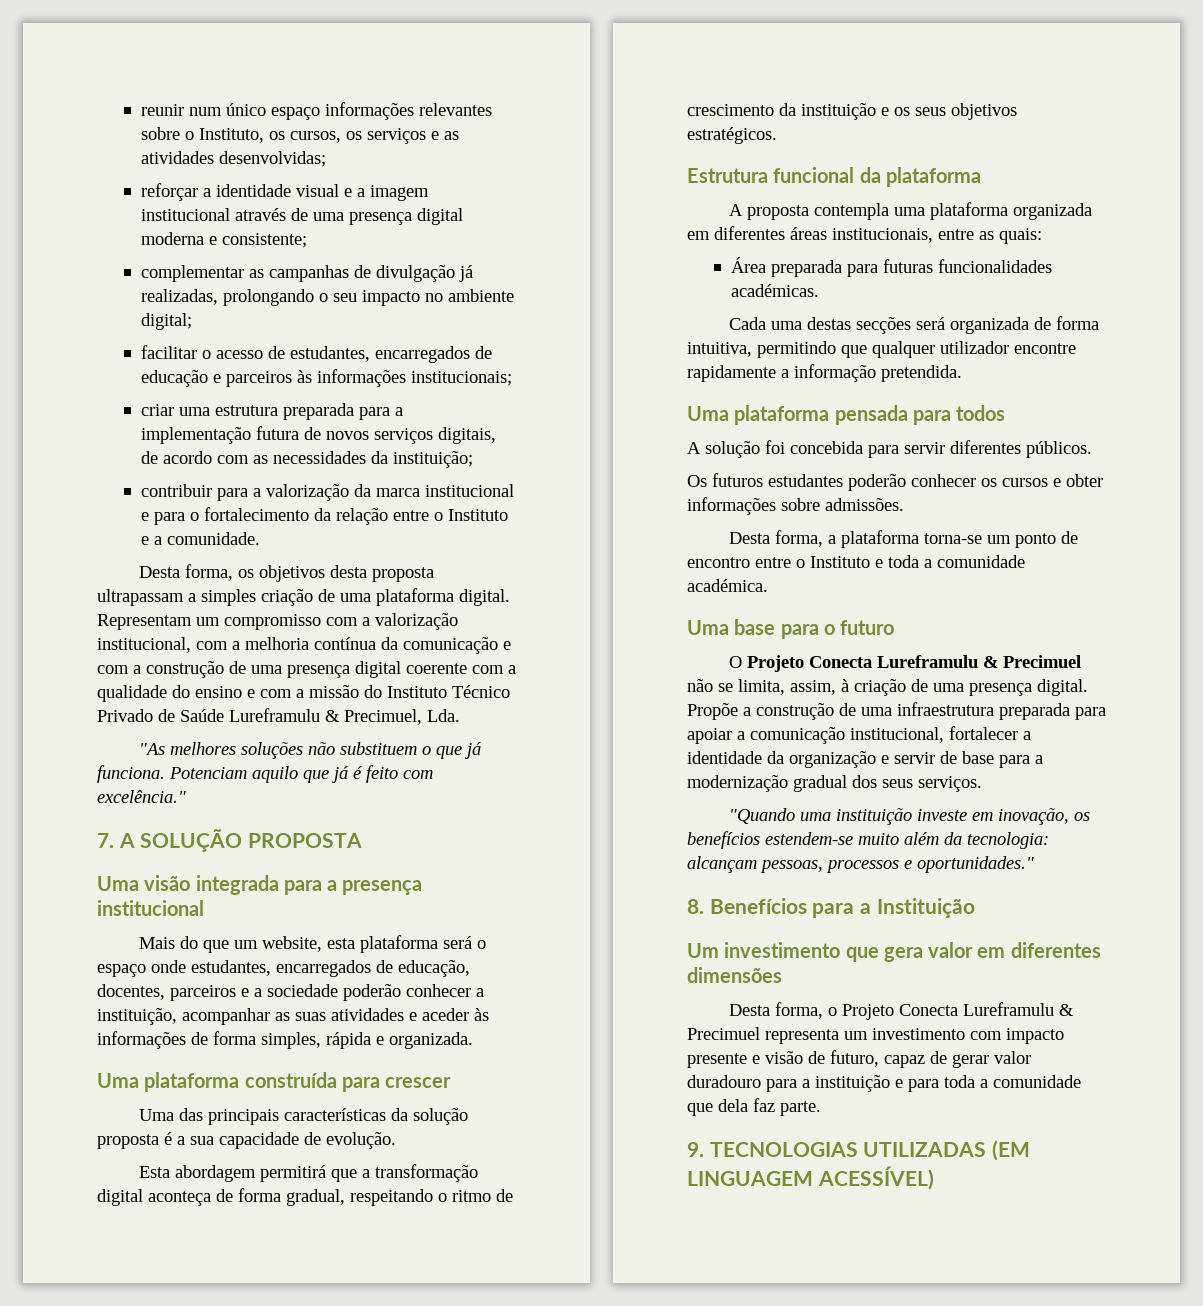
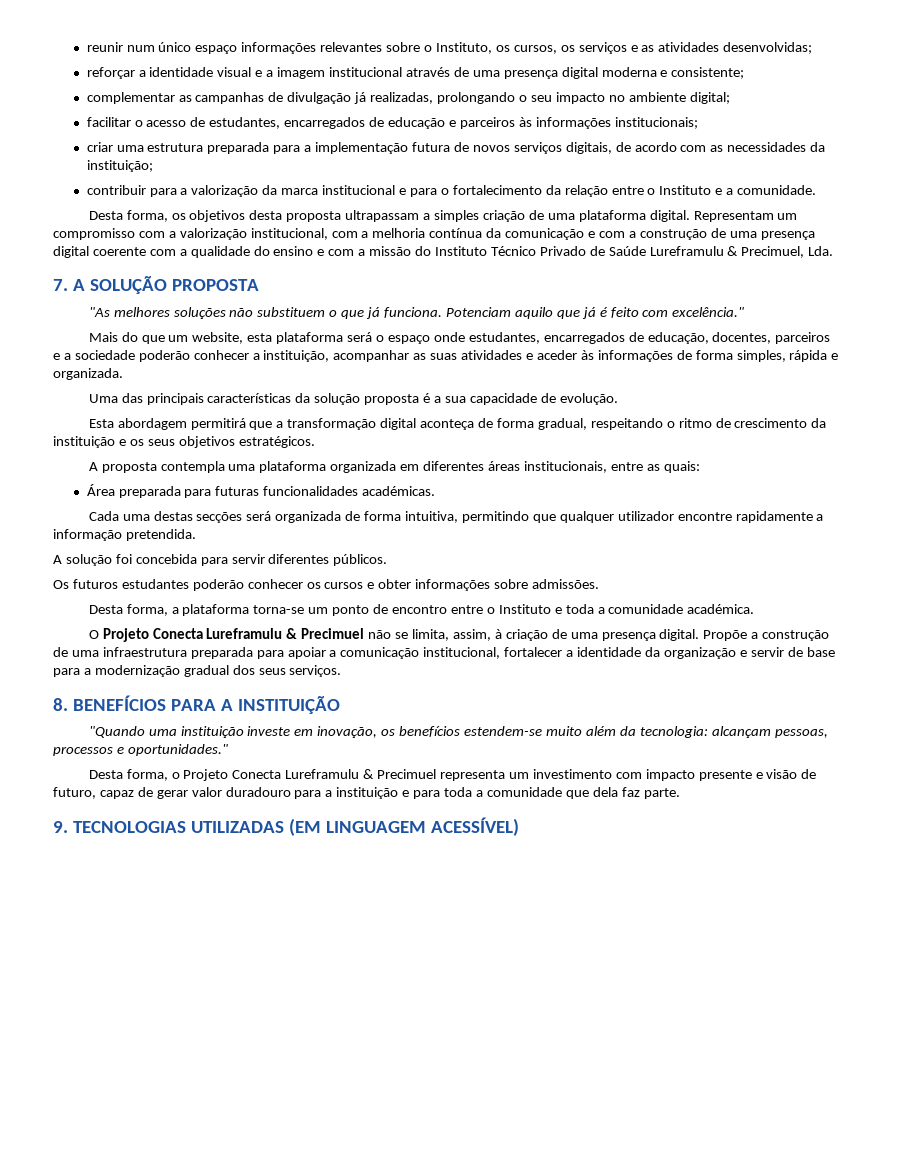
(460, 715) none -> [53,276,259,294] // 7. A SOLUÇÃO PROPOSTA
[97,829,363,852] [97,875,423,895] [97,900,204,916] // 7. A SOLUÇÃO PROPOSTA // Uma visão integrada para a presença institucional -> (745, 312) none
[97,1072,452,1092] // Uma plataforma construída para crescer -> (123, 374) none
[687,167,981,187] // Estrutura funcional da plataforma -> (315, 442) none
[687,405,1006,425] // Uma plataforma pensada para todos -> (196, 535) none
[687,619,895,639] // Uma base para o futuro -> (755, 609) none
(982, 784) none -> [53,695,340,714] // 8. BENEFÍCIOS PARA A INSTITUIÇÃO
[687,898,975,918] [687,942,1101,962] [687,967,782,983] // 8. Benefícios para a Instituição // Um investimento que gera valor em diferentes dimensões -> (228, 750) none

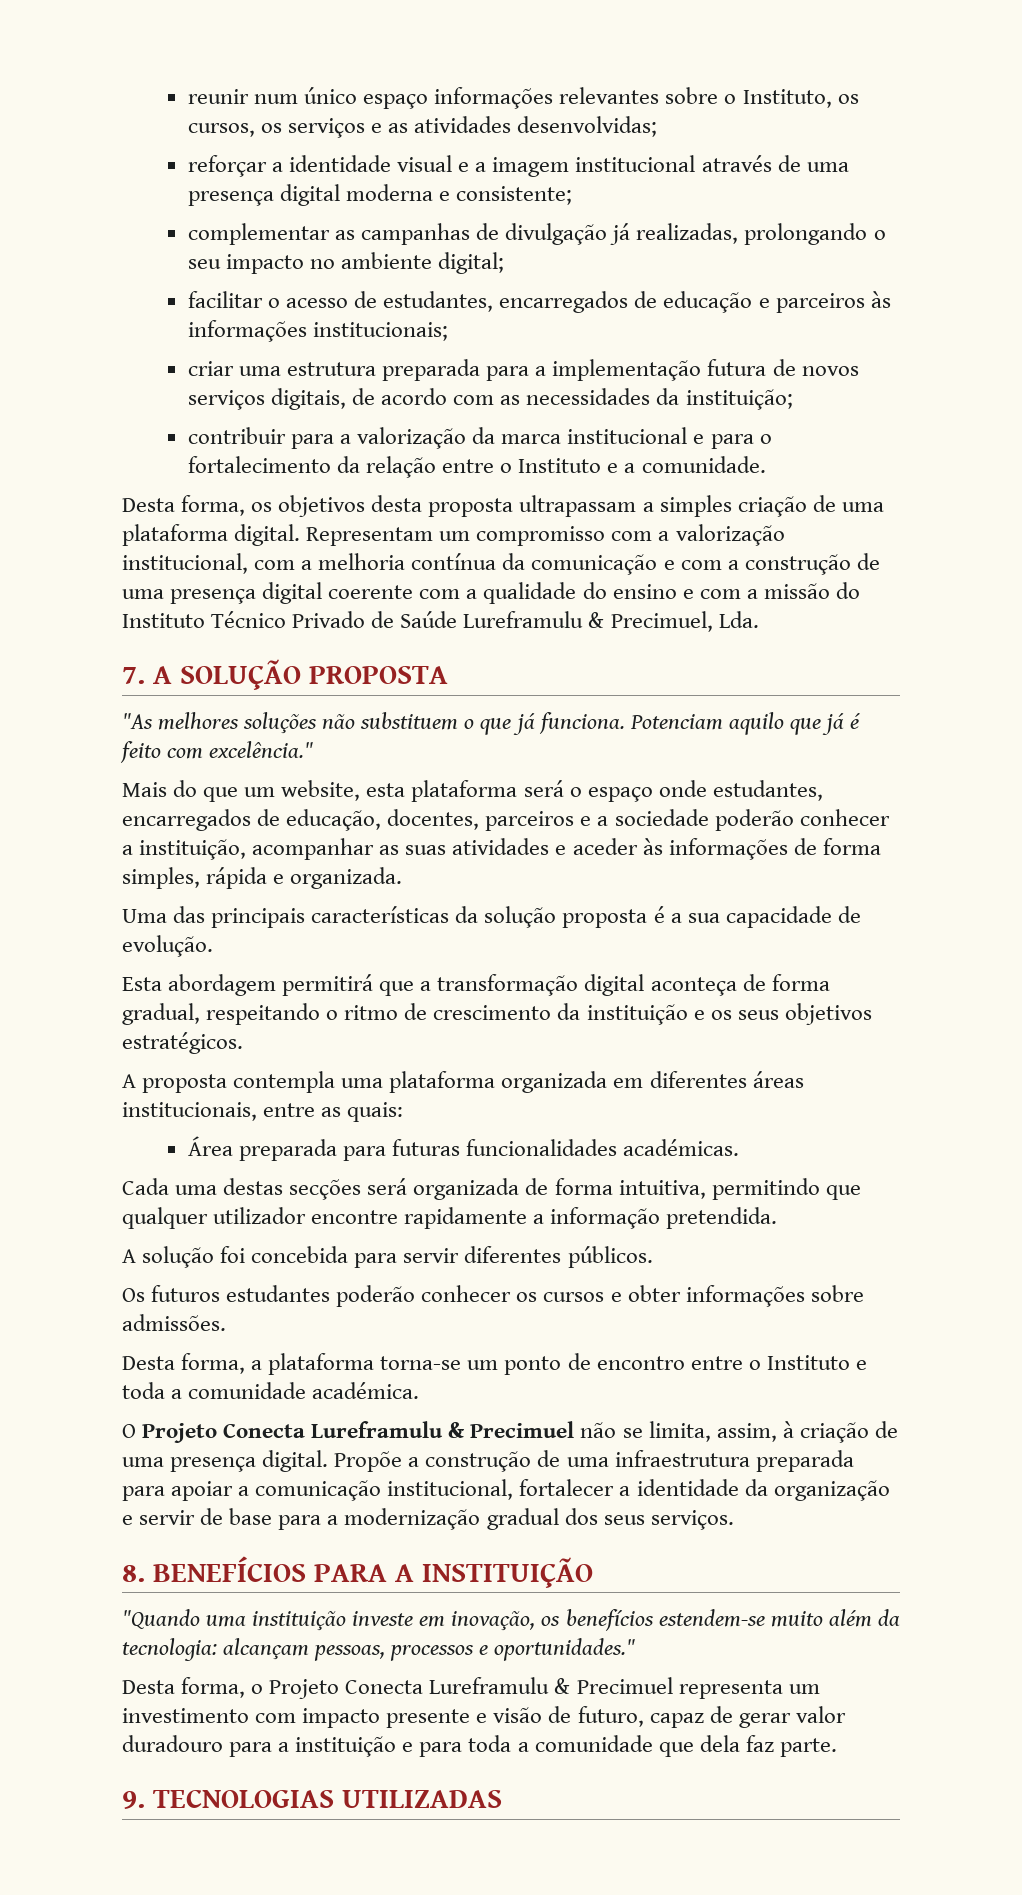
[288,817,519,836] (EM LINGUAGEM ACESSÍVEL) -> (502, 1799) none

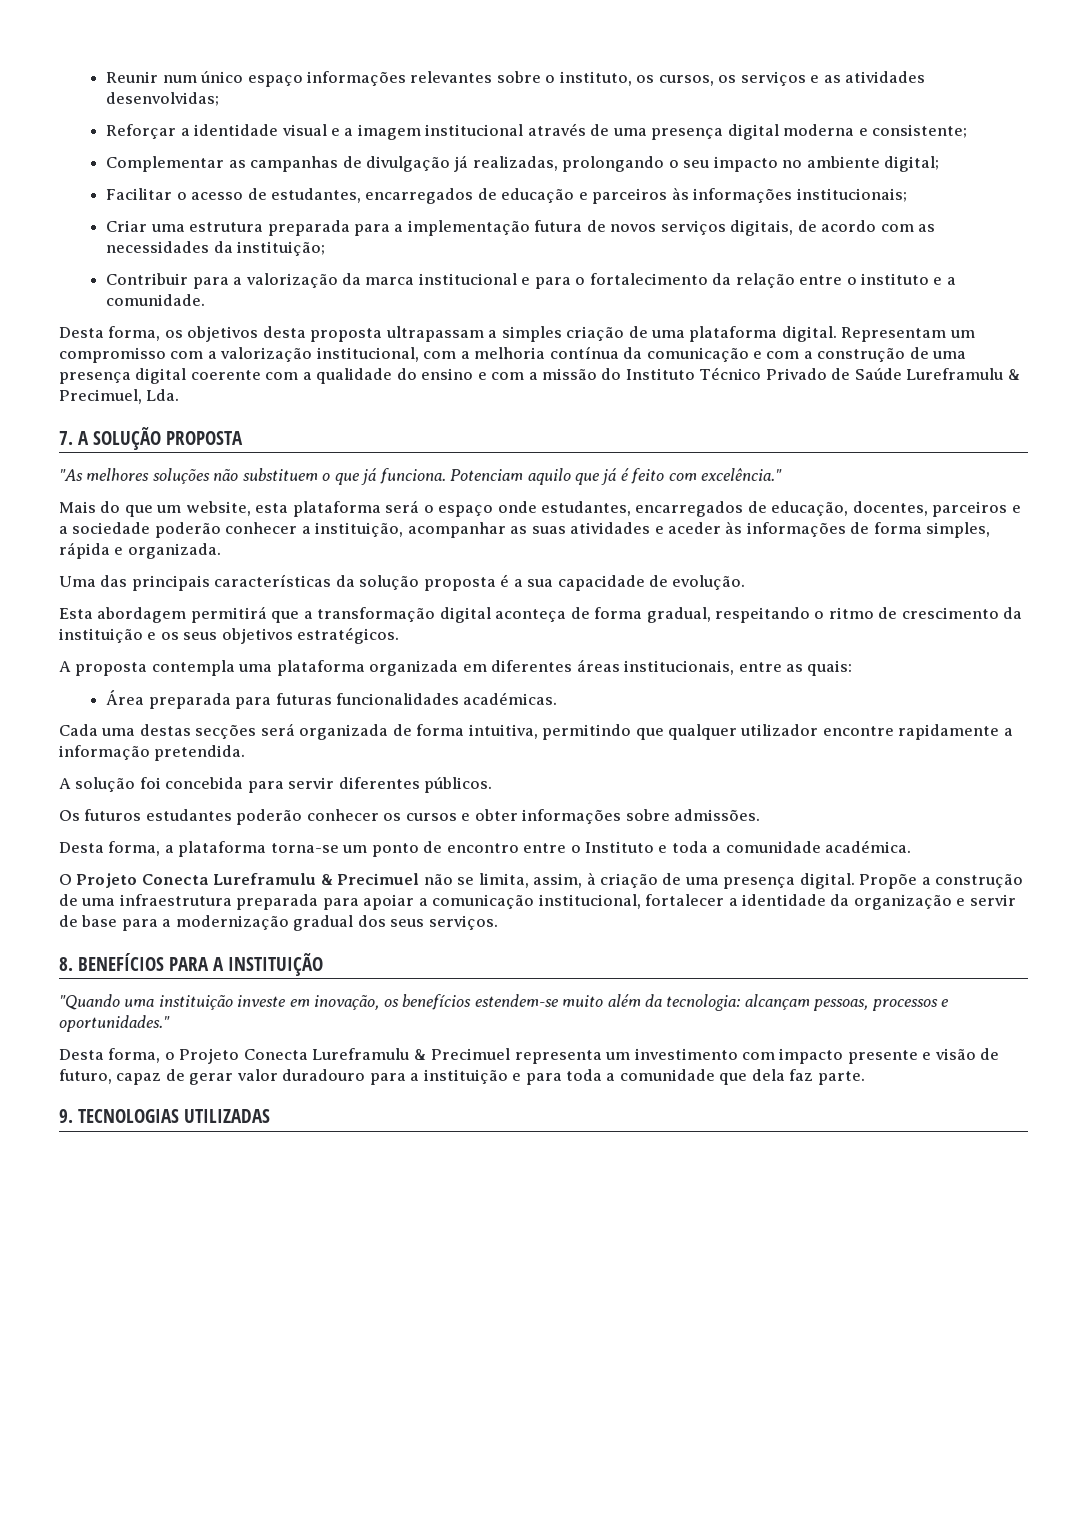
[187,89,249,104] reunir -> [106,71,159,83] Reunir
[742,89,832,108] Instituto, -> [559,71,632,86] instituto,
[187,155,267,177] reforçar -> [106,124,177,139] Reforçar
[187,223,330,245] complementar -> [106,156,225,172] Complementar
[187,291,263,308] facilitar -> [106,188,173,200] Facilitar
[187,361,234,376] criar -> [106,220,148,232] Criar
[187,427,286,444] contribuir -> [106,273,189,285] Contribuir
[518,458,602,473] Instituto -> [860,273,929,285] instituto

